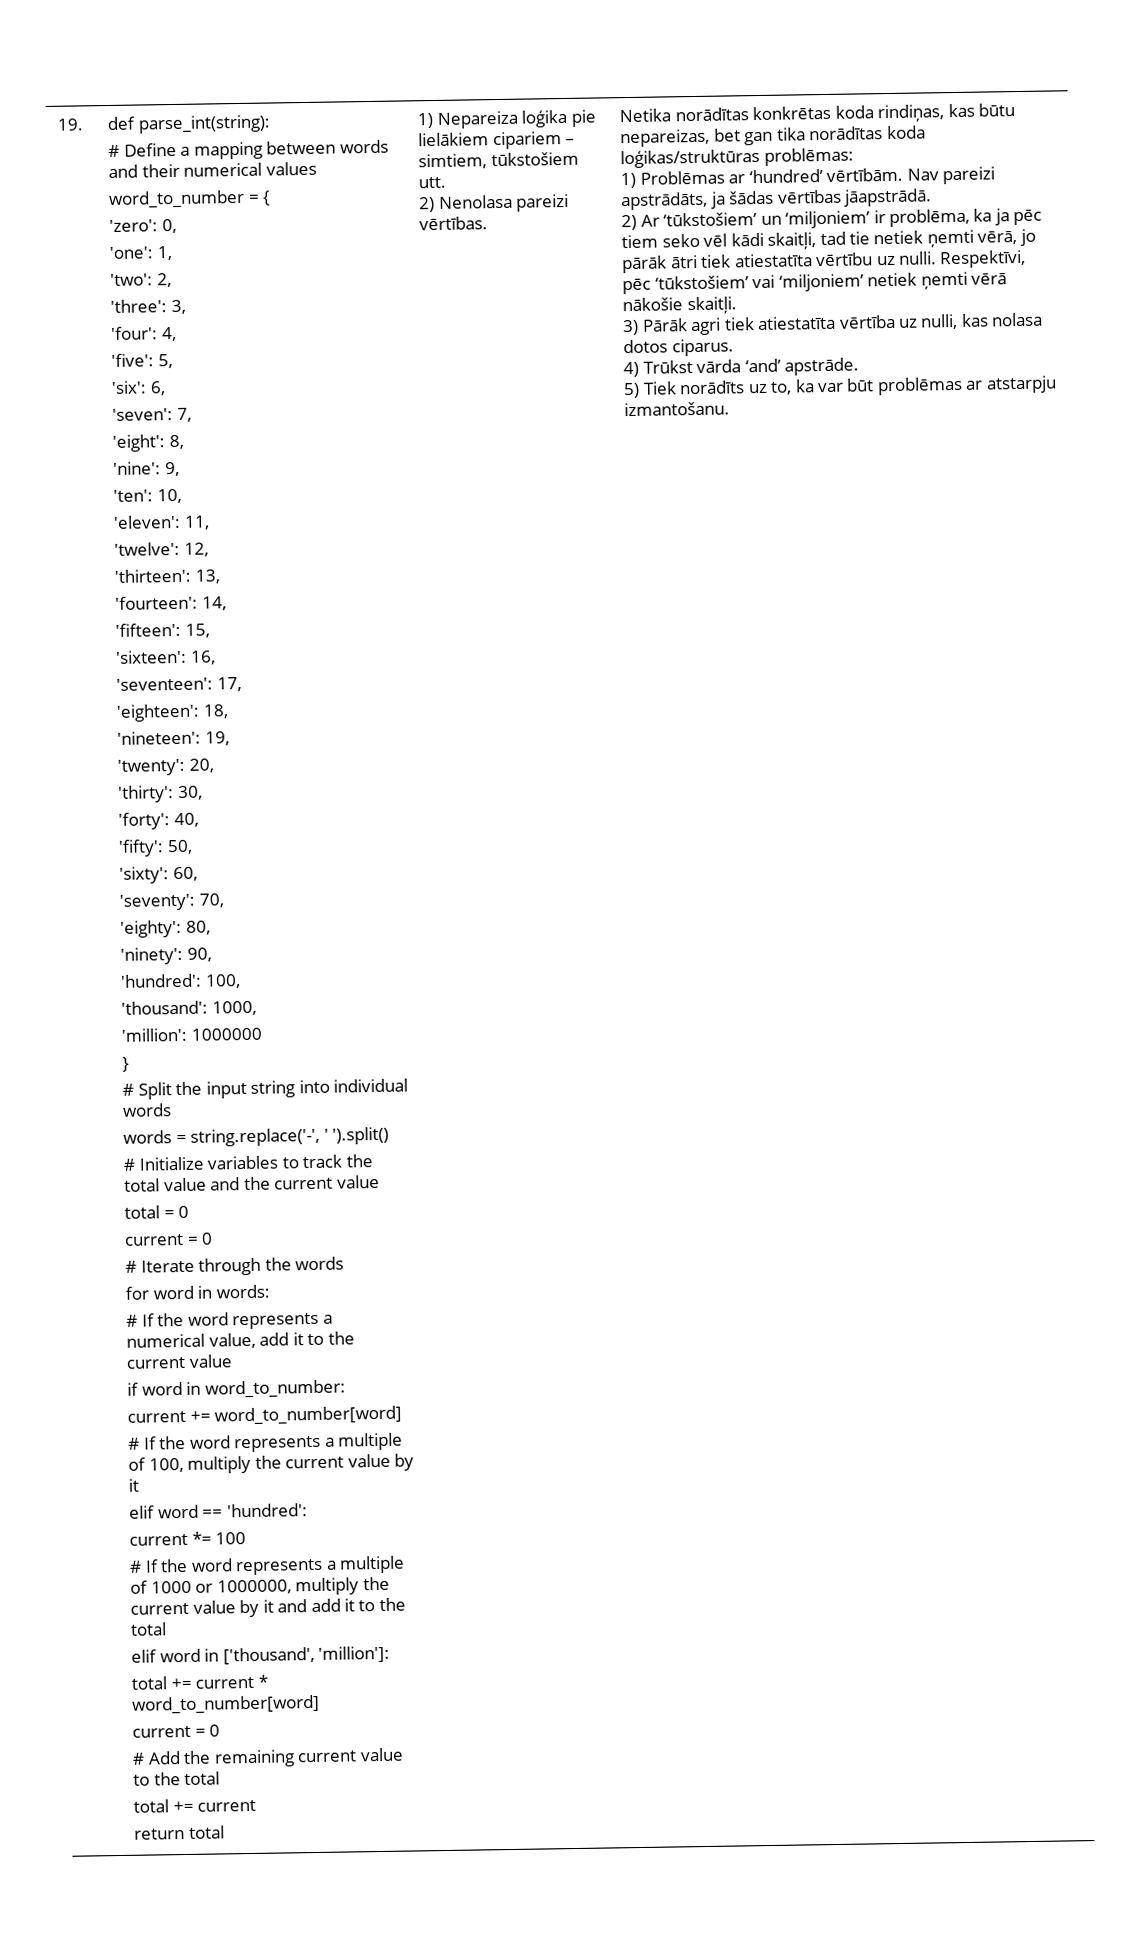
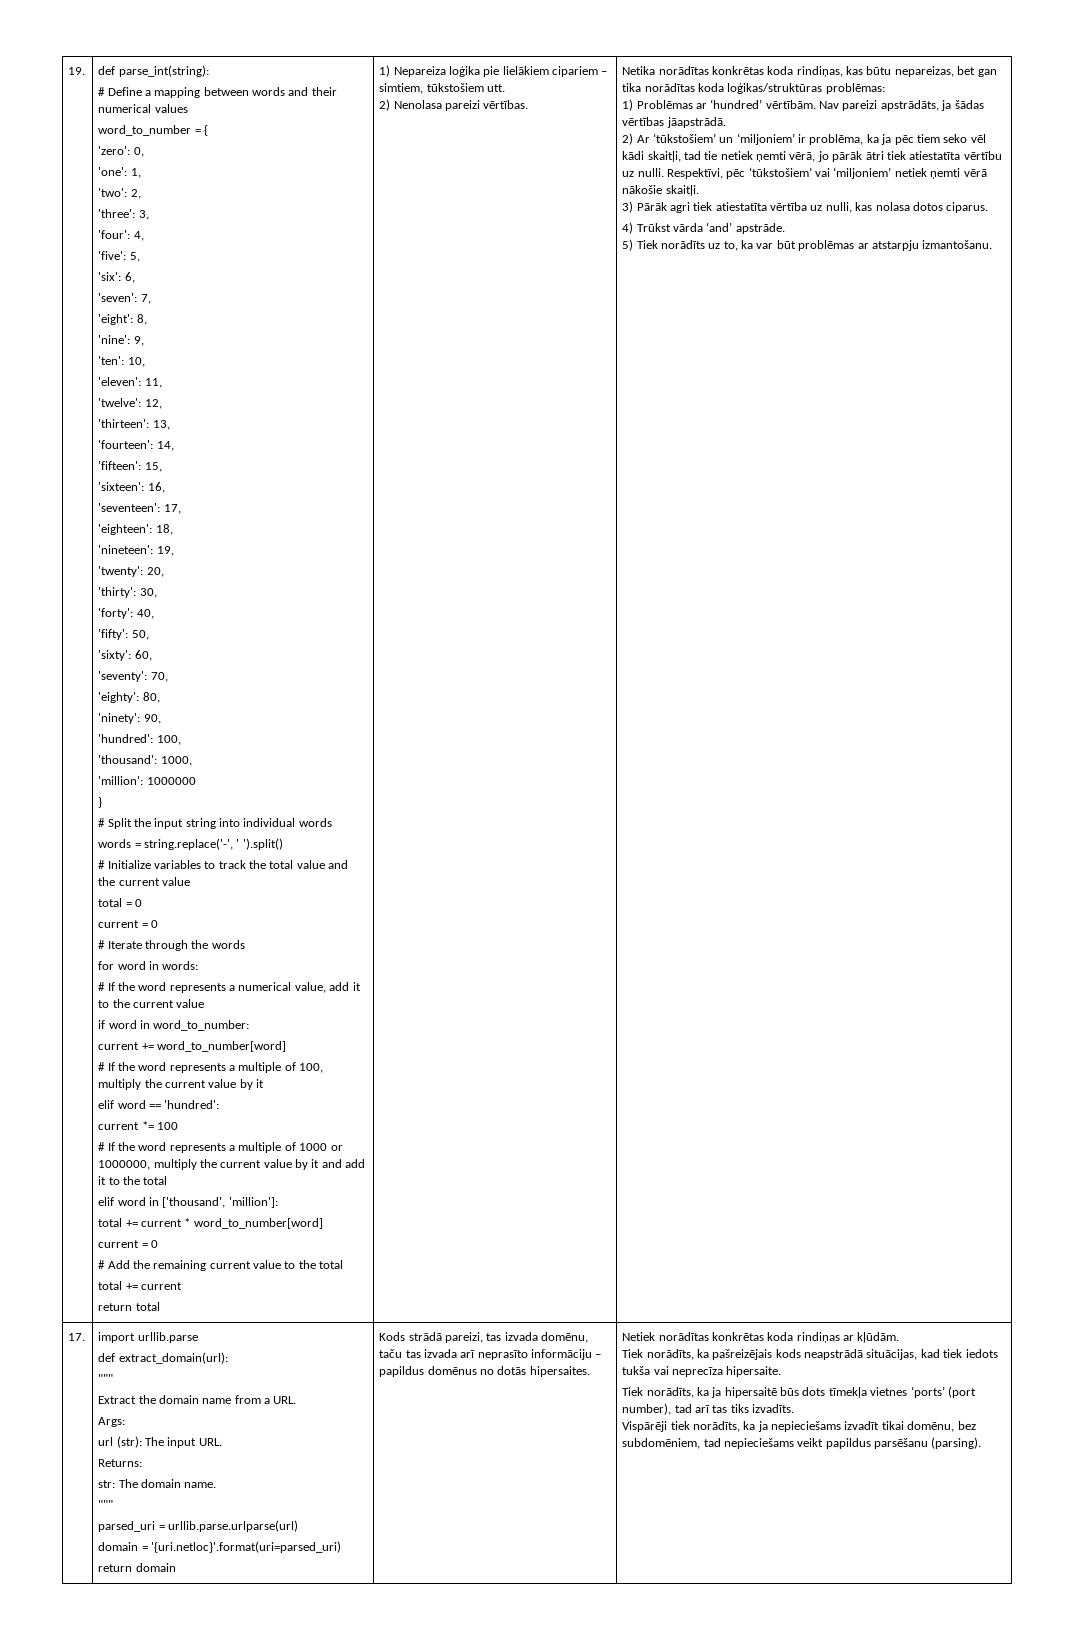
(731, 409) none -> [68,1333,86,1341] [98,1332,198,1343] [98,1352,228,1364] [98,1374,114,1383] [98,1395,297,1404] [98,1417,126,1427] [98,1436,222,1448] [98,1459,143,1467] [98,1479,217,1488] [98,1500,114,1509] [98,1520,298,1532] [98,1541,341,1553] [98,1563,176,1572] [379,1332,588,1343] [379,1349,602,1360] [379,1366,590,1377] [622,1332,900,1343] [622,1349,998,1360] [622,1366,782,1377] [622,1386,976,1398] [622,1403,794,1415] [622,1421,976,1432] [622,1437,982,1449] // 17. | import urllib.parse // def extract_domain(url): // """ // Extract the domain name from a URL. // Args: // url (str): The input URL. // Returns: // str: The domain name. // """ // parsed_uri = urllib.parse.urlparse(url) // domain = '{uri.netloc}'.format(uri=parsed_uri) // return domain | Kods strādā pareizi, tas izvada domēnu, taču tas izvada arī neprasīto informāciju – papildus domēnus no dotās hipersaites. | Netiek norādītas konkrētas koda rindiņas ar kļūdām. // Tiek norādīts, ka pašreizējais kods neapstrādā situācijas, kad tiek iedots tukša vai neprecīza hipersaite. // Tiek norādīts, ka ja hipersaitē būs dots tīmekļa vietnes ‘ports’ (port number), tad arī tas tiks izvadīts. // Vispārēji tiek norādīts, ka ja nepieciešams izvadīt tikai domēnu, bez subdomēniem, tad nepieciešams veikt papildus parsēšanu (parsing).

